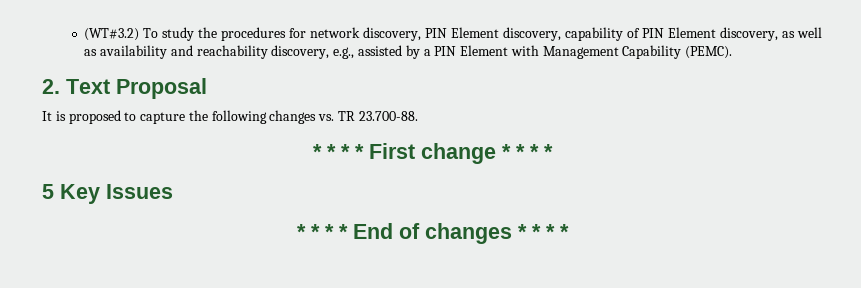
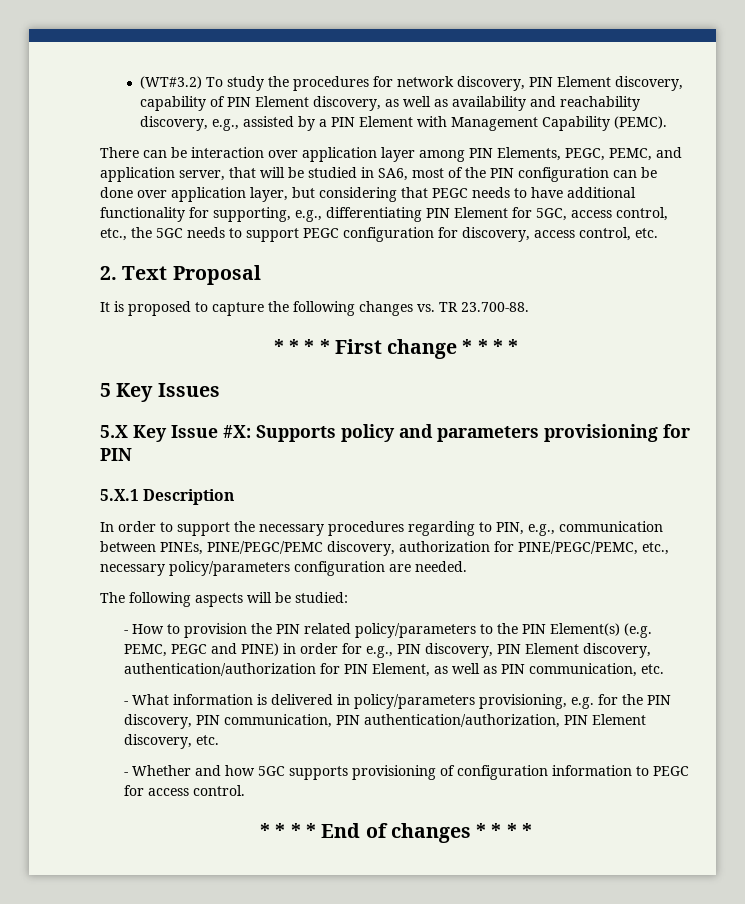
(733, 52) none -> [100,147,682,162] [100,167,657,182] [100,187,636,202] [100,207,668,222] [100,227,658,242] // There can be interaction over application layer among PIN Elements, PEGC, PEMC, and application server, that will be studied in SA6, most of the PIN configuration can be done over application layer, but considering that PEGC needs to have additional functionality for supporting, e.g., differentiating PIN Element for 5GC, access control, etc., the 5GC needs to support PEGC configuration for discovery, access control, etc.
(173, 191) none -> [100,424,690,442] [100,448,132,461] [100,489,235,505] [100,521,663,536] [100,541,669,556] [100,561,467,576] [100,592,348,607] [124,623,653,638] [124,643,652,658] [124,663,665,677] [124,694,672,709] [124,714,647,729] [124,734,220,749] [124,765,690,780] [124,785,246,796] // 5.X Key Issue #X: Supports policy and parameters provisioning for PIN // 5.X.1 Description // In order to support the necessary procedures regarding to PIN, e.g., communication between PINEs, PINE/PEGC/PEMC discovery, authorization for PINE/PEGC/PEMC, etc., necessary policy/parameters configuration are needed. // The following aspects will be studied: // - How to provision the PIN related policy/parameters to the PIN Element(s) (e.g. PEMC, PEGC and PINE) in order for e.g., PIN discovery, PIN Element discovery, authentication/authorization for PIN Element, as well as PIN communication, etc. // - What information is delivered in policy/parameters provisioning, e.g. for the PIN discovery, PIN communication, PIN authentication/authorization, PIN Element discovery, etc. // - Whether and how 5GC supports provisioning of configuration information to PEGC for access control.

